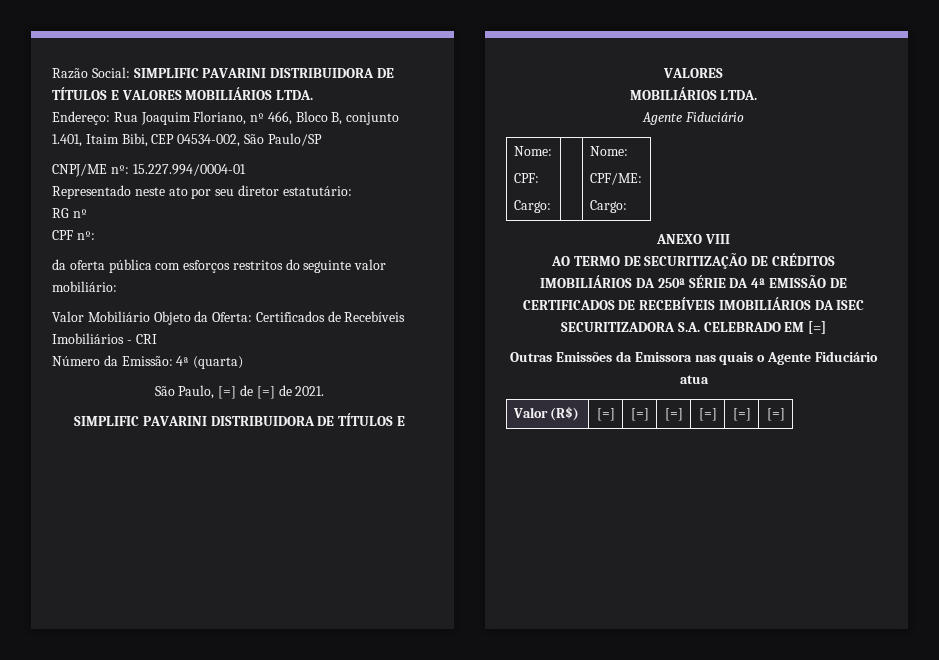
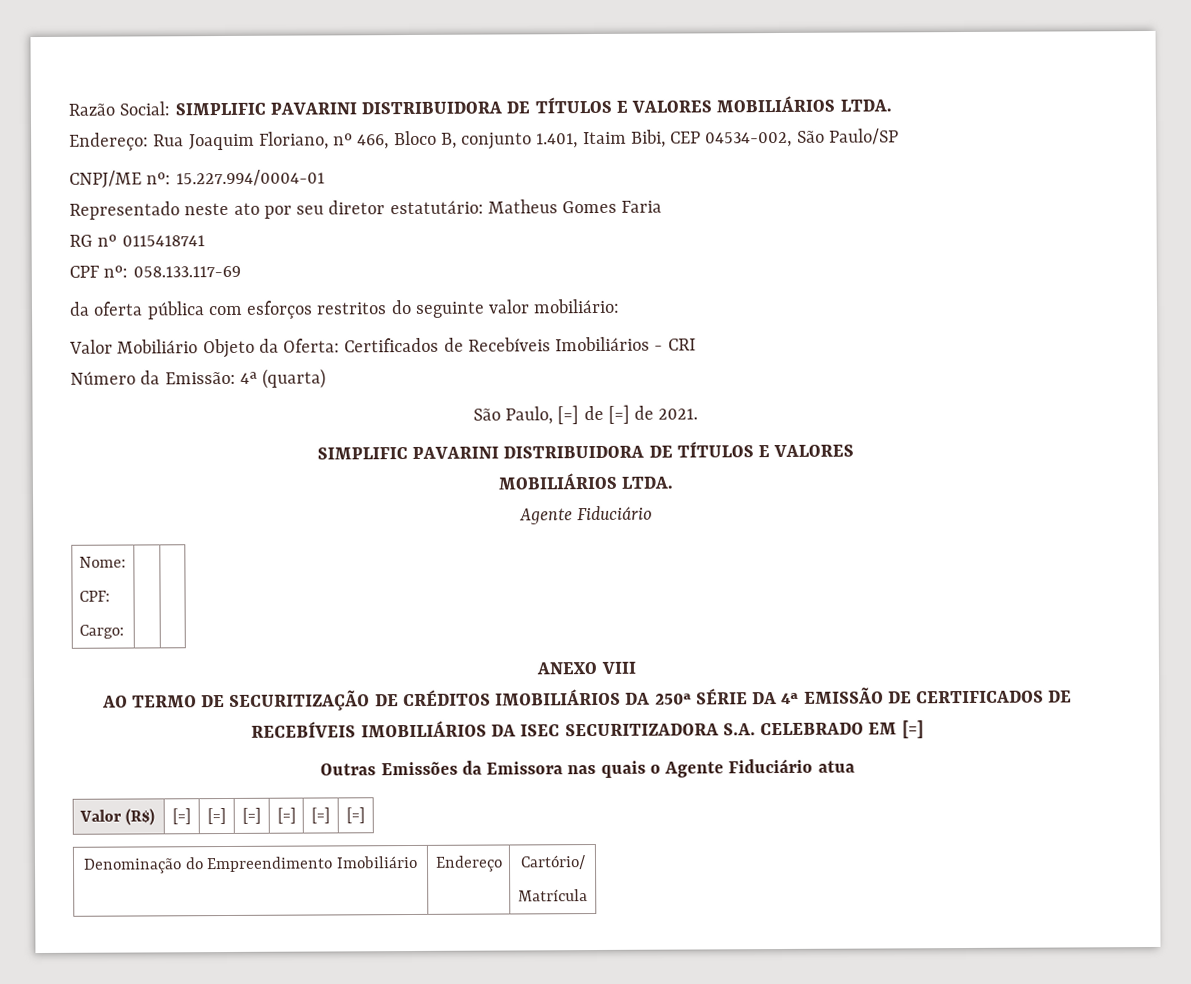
(352, 191) none -> [487,199,663,214] Matheus Gomes Faria
(87, 213) none -> [121,235,205,247] 0115418741
(95, 235) none -> [132,265,241,278] 058.133.117-69
[589,146,628,156] [589,173,642,185] [589,200,627,213] Nome: // CPF/ME: // Cargo: -> (124, 631) none
(785, 414) none -> [82,855,419,874] [434,855,503,872] [519,855,586,870] [518,889,588,902] // Denominação do Empreendimento Imobiliário | Endereço | Cartório/ // Matrícula

